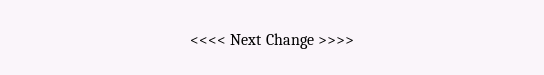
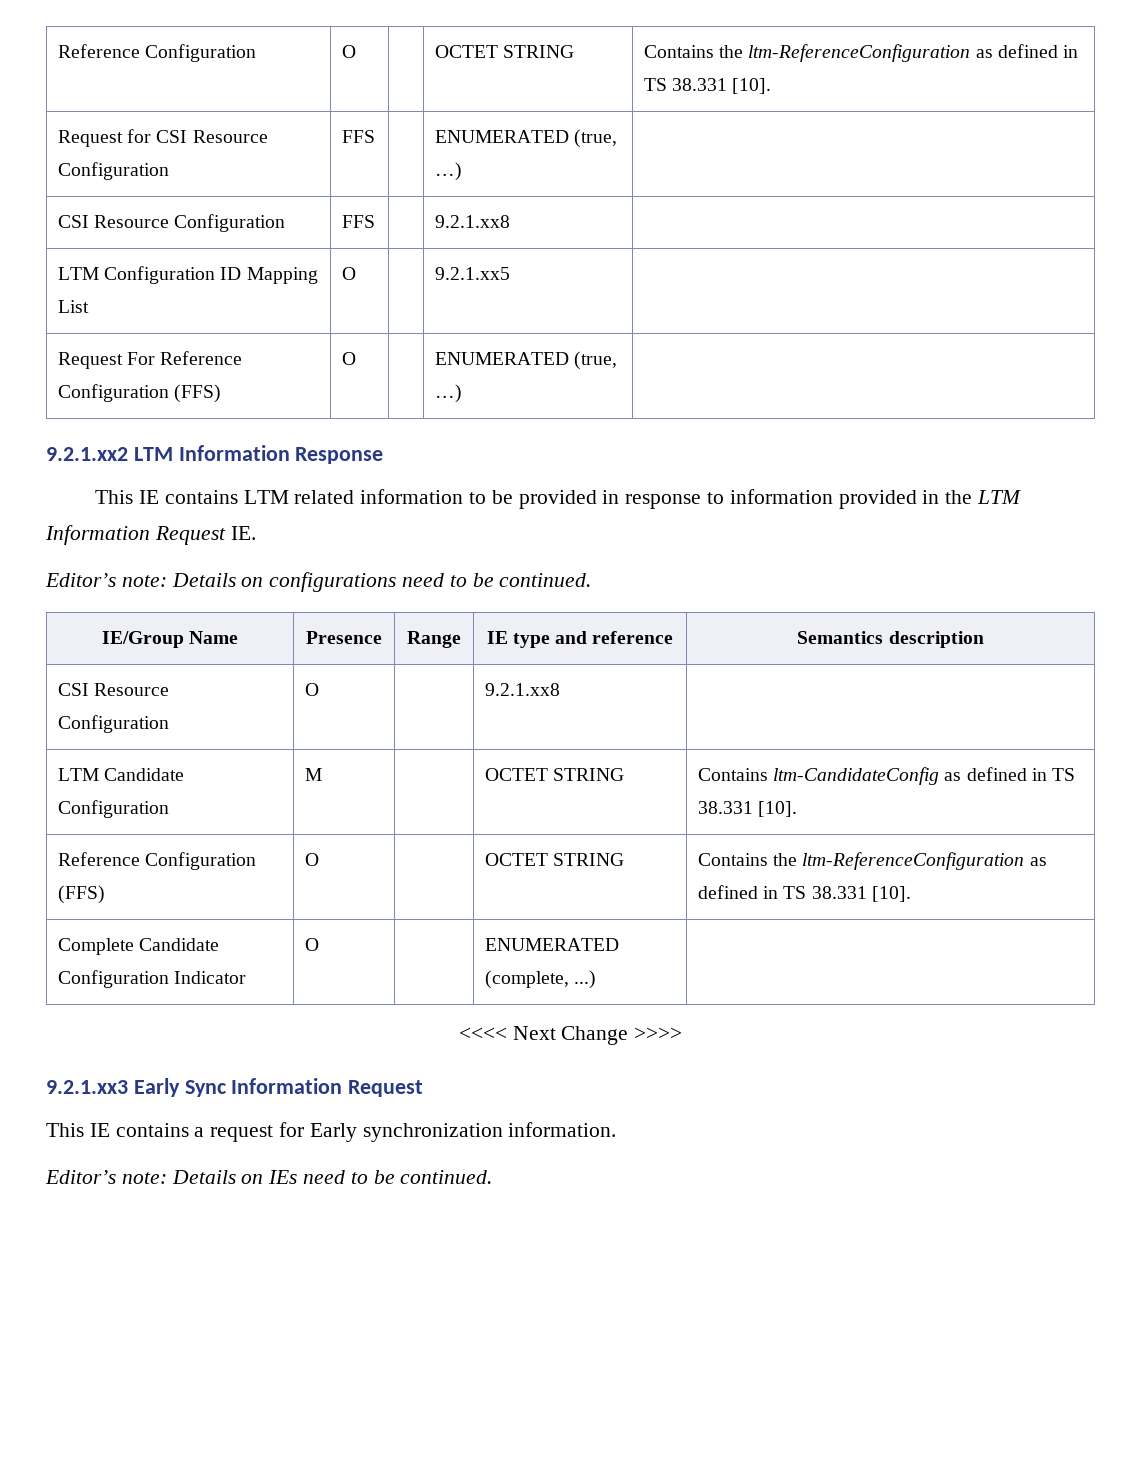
[190,33,354,49] <<<< Next Change >>>> -> [57,44,257,62] [341,45,356,58] [434,45,575,58] [643,44,1079,62] [643,78,772,94] [57,129,268,147] [57,162,169,180] [341,130,375,143] [434,129,618,148] [434,162,462,181] [57,214,286,232] [341,215,375,228] [434,215,510,228] [57,266,318,284] [57,300,89,313] [341,267,356,280] [434,267,510,280] [57,351,243,369] [57,384,222,403] [341,352,356,365] [434,351,618,370] [434,384,462,403] [46,445,384,464] [95,489,1021,509] [45,525,256,545] [45,572,592,592] [101,631,239,648] [306,631,382,644] [407,631,461,648] [486,631,674,648] [797,631,984,648] [57,683,170,696] [57,715,169,733] [304,683,319,696] [484,683,560,696] [57,768,185,781] [57,800,169,818] [304,768,322,781] [484,768,625,781] [697,767,1076,785] [697,801,798,817] [57,852,257,870] [57,885,105,904] [304,853,319,866] [484,853,625,866] [697,852,1047,870] [697,885,911,902] [57,938,220,955] [57,970,247,988] [304,938,319,951] [484,938,619,951] [484,970,597,989] [458,1026,683,1045] [46,1078,424,1097] [46,1122,617,1142] [45,1170,493,1184] Reference Configuration | O | | OCTET STRING | Contains the ltm-ReferenceConfiguration as defined in TS 38.331 [10]. // Request for CSI Resource Configuration | FFS | | ENUMERATED (true, …) | // CSI Resource Configuration | FFS | | 9.2.1.xx8 | // LTM Configuration ID Mapping List | O | | 9.2.1.xx5 | // Request For Reference Configuration (FFS) | O | | ENUMERATED (true, …) | // 9.2.1.xx2 LTM Information Response // This IE contains LTM related information to be provided in response to information provided in the LTM Information Request IE. // Editor’s note: Details on configurations need to be continued. // IE/Group Name | Presence | Range | IE type and reference | Semantics description // CSI Resource Configuration | O | | 9.2.1.xx8 | // LTM Candidate Configuration | M | | OCTET STRING | Contains ltm-CandidateConfig as defined in TS 38.331 [10]. // Reference Configuration (FFS) | O | | OCTET STRING | Contains the ltm-ReferenceConfiguration as defined in TS 38.331 [10]. // Complete Candidate Configuration Indicator | O | | ENUMERATED (complete, ...) | // <<<< Next Change >>>> // 9.2.1.xx3 Early Sync Information Request // This IE contains a request for Early synchronization information. // Editor’s note: Details on IEs need to be continued.

